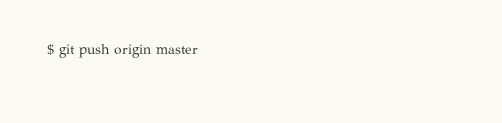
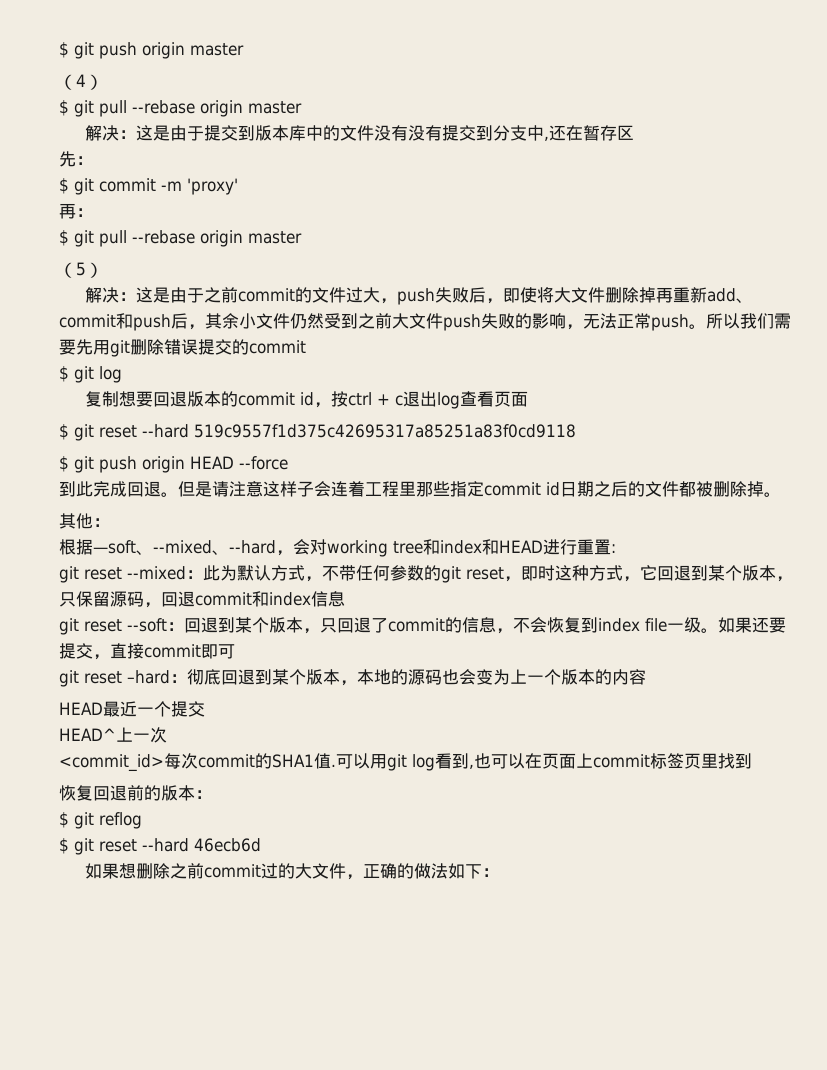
(198, 50) none -> [59,74,103,90] [59,100,302,117] [85,125,635,141] [59,151,93,167] [59,178,238,195] [59,203,93,219] [59,230,302,247] [59,262,103,278] [85,287,754,305] [59,313,791,331] [59,339,306,357] [59,366,122,383] [85,391,529,409] [59,424,576,441] [59,456,288,473] [59,481,781,497] [59,513,110,529] [59,539,616,557] [59,565,793,583] [59,591,345,608] [59,617,786,635] [59,643,235,660] [59,669,646,687] [59,701,205,717] [59,727,167,743] [59,753,752,772] [59,785,212,801] [59,812,142,829] [59,838,261,855] [85,863,500,880] // （4） // $ git pull --rebase origin master // 解决：这是由于提交到版本库中的文件没有没有提交到分支中,还在暂存区 // 先： // $ git commit -m 'proxy' // 再： // $ git pull --rebase origin master // （5） // 解决：这是由于之前commit的文件过大，push失败后，即使将大文件删除掉再重新add、commit和push后，其余小文件仍然受到之前大文件push失败的影响，无法正常push。所以我们需要先用git删除错误提交的commit // $ git log // 复制想要回退版本的commit id，按ctrl + c退出log查看页面 // $ git reset --hard 519c9557f1d375c42695317a85251a83f0cd9118 // $ git push origin HEAD --force // 到此完成回退。但是请注意这样子会连着工程里那些指定commit id日期之后的文件都被删除掉。 // 其他： // 根据—soft、--mixed、--hard，会对working tree和index和HEAD进行重置: // git reset --mixed：此为默认方式，不带任何参数的git reset，即时这种方式，它回退到某个版本，只保留源码，回退commit和index信息 // git reset --soft：回退到某个版本，只回退了commit的信息，不会恢复到index file一级。如果还要提交，直接commit即可 // git reset –hard：彻底回退到某个版本，本地的源码也会变为上一个版本的内容 // HEAD最近一个提交 // HEAD^上一次 // <commit_id>每次commit的SHA1值.可以用git log看到,也可以在页面上commit标签页里找到 // 恢复回退前的版本： // $ git reflog // $ git reset --hard 46ecb6d // 如果想删除之前commit过的大文件，正确的做法如下：

